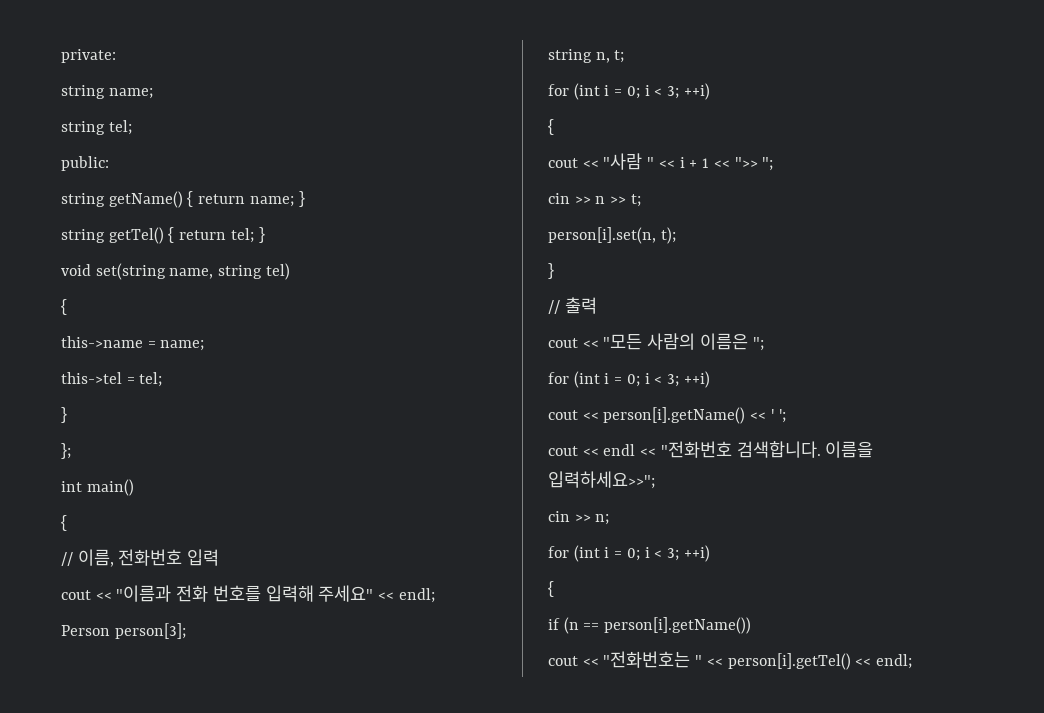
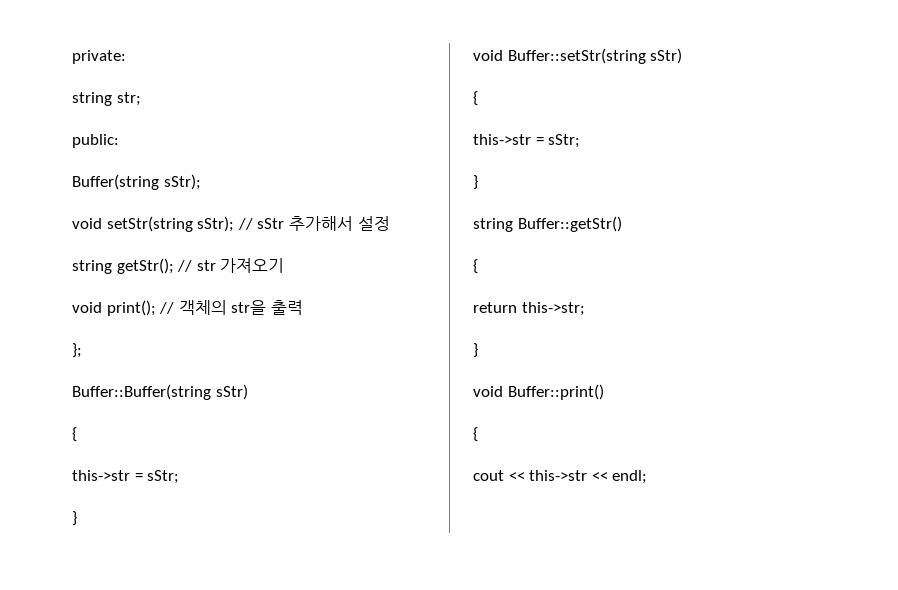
[108,88,153,99] [61,120,132,135] [61,156,109,171] [61,191,294,208] name; // string tel; // public: // string getName() { return name; -> [116,92,141,106] [72,134,119,148] [72,174,201,190] [72,216,390,232] [72,258,285,274] [72,300,303,316] [72,343,82,358] [72,384,248,400] [72,427,77,442] [72,470,180,484] [72,511,77,526] [473,48,683,64] [473,91,478,106] [473,134,581,148] str; // public: // Buffer(string sStr); // void setStr(string sStr); // sStr 추가해서 설정 // string getStr(); // str 가져오기 // void print(); // 객체의 str을 출력 // }; // Buffer::Buffer(string sStr) // { // this->str = sStr; // } // void Buffer::setStr(string sStr) // { // this->str = sStr; //
[108,227,265,244] [61,263,290,280] [61,299,67,315] [61,336,205,351] [61,372,163,387] [61,407,67,423] [61,443,71,459] [61,479,134,496] [61,515,67,531] [61,549,220,567] [61,585,435,603] [61,623,186,639] [548,49,625,63] [548,83,710,100] [548,119,554,135] [548,153,774,171] [548,193,641,207] [548,227,676,244] [548,263,554,279] [548,297,597,314] [548,333,764,351] [548,371,710,388] [548,407,786,424] [548,441,874,458] [548,471,655,489] [548,511,610,525] [548,545,710,562] [548,581,554,597] [548,617,752,634] [548,651,851,670] getTel() { return tel; } // void set(string name, string tel) // { // this->name = name; // this->tel = tel; // } // }; // int main() // { // // 이름, 전화번호 입력 // cout << "이름과 전화 번호를 입력해 주세요" << endl; // Person person[3]; // string n, t; // for (int i = 0; i < 3; ++i) // { // cout << "사람 " << i + 1 << ">> "; // cin >> n >> t; // person[i].set(n, t); // } // // 출력 // cout << "모든 사람의 이름은 "; // for (int i = 0; i < 3; ++i) // cout << person[i].getName() << ' '; // cout << endl << "전화번호 검색합니다. 이름을 입력하세요>>"; // cin >> n; // for (int i = 0; i < 3; ++i) // { // if (n == person[i].getName()) // cout << "전화번호는 " << person[i].getTel() -> [517,216,622,232] [473,259,478,274] [473,302,585,316] [473,343,478,358] [473,384,604,400] [473,427,478,442] [473,470,588,481] Buffer::getStr() // { // return this->str; // } // void Buffer::print() // { // cout << this->str

